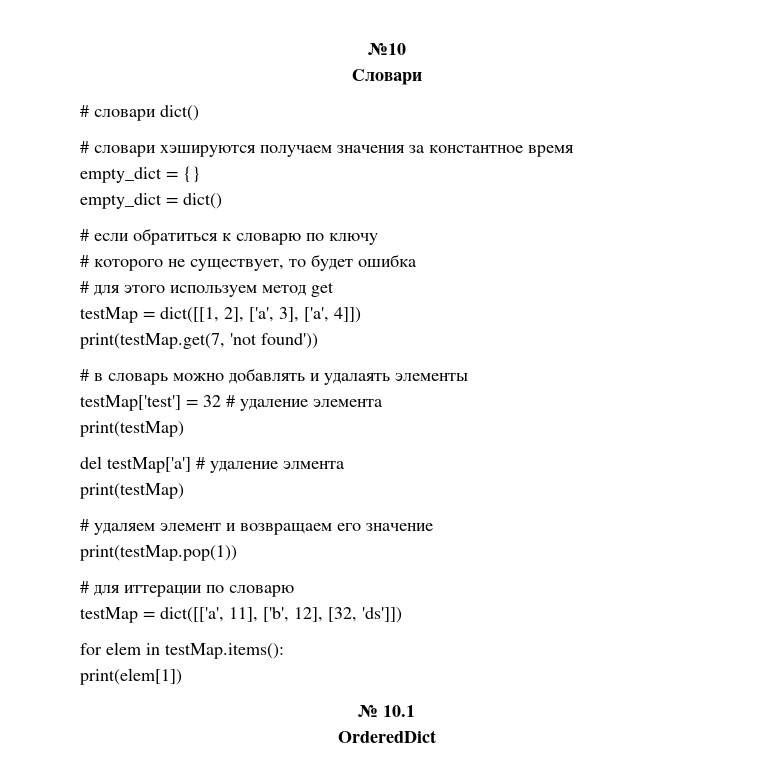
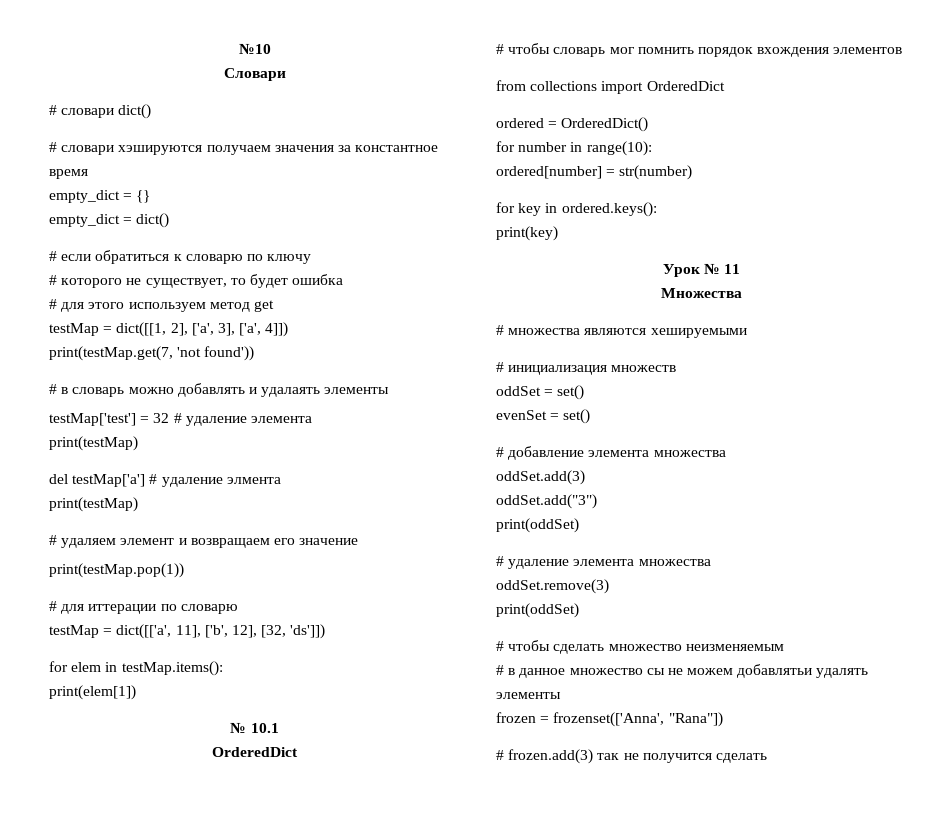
(436, 736) none -> [496,43,903,57] [496,80,725,94] [496,117,649,132] [496,141,652,156] [496,165,693,180] [496,202,657,217] [496,226,558,241] [662,263,741,277] [661,288,742,298] [496,325,747,338] [496,362,677,375] [496,385,585,400] [496,409,591,424] [496,446,726,460] [496,470,585,485] [496,494,597,509] [496,518,579,533] [496,556,711,569] [496,579,609,594] [496,603,579,618] [496,640,784,654] [496,664,869,678] [496,692,561,699] [496,712,723,727] [496,749,767,764] // # чтобы словарь мог помнить порядок вхождения элементов // from collections import OrderedDict // ordered = OrderedDict() // for number in range(10): // ordered[number] = str(number) // for key in ordered.keys(): // print(key) // Урок № 11 // Множества // # множества являются хешируемыми // # инициализация множеств // oddSet = set() // evenSet = set() // # добавление элемента множества // oddSet.add(3) // oddSet.add("3") // print(oddSet) // # удаление элемента множества // oddSet.remove(3) // print(oddSet) // # чтобы сделать множество неизменяемым // # в данное множество сы не можем добавлятьи удалять элементы // frozen = frozenset(['Anna', "Rana"]) // # frozen.add(3) так не получится сделать

